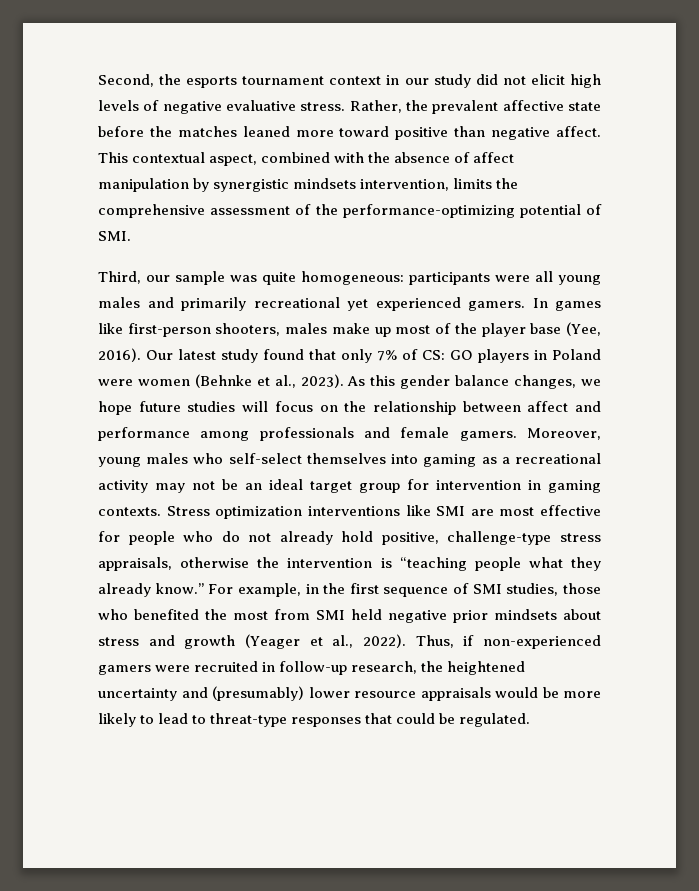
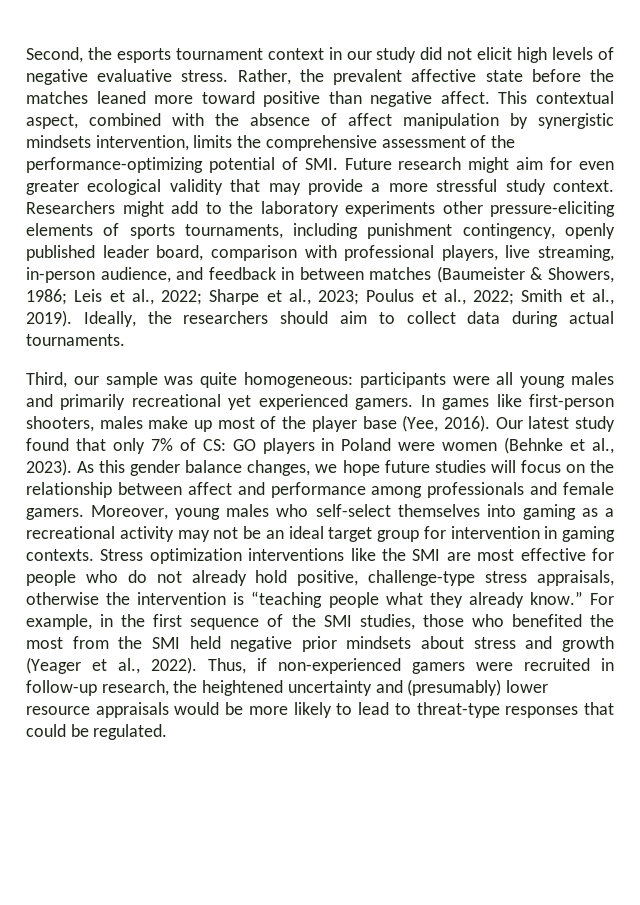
(131, 236) none -> [344,157,615,173] [26,179,614,195] [26,201,615,217] [26,223,616,239] [26,245,614,261] [26,266,614,283] [26,289,614,305] [26,310,614,327] [26,334,125,346] Future research might aim for even greater ecological validity that may provide a more stressful study context. Researchers might add to the laboratory experiments other pressure-eliciting elements of sports tournaments, including punishment contingency, openly published leader board, comparison with professional players, live streaming, in-person audience, and feedback in between matches (Baumeister & Showers, 1986; Leis et al., 2022; Sharpe et al., 2023; Poulus et al., 2022; Smith et al., 2019). Ideally, the researchers should aim to collect data during actual tournaments.
(431, 510) none -> [382,548,406,561] the
(470, 588) none -> [291,614,316,627] the
(310, 614) none -> [118,636,143,649] the

